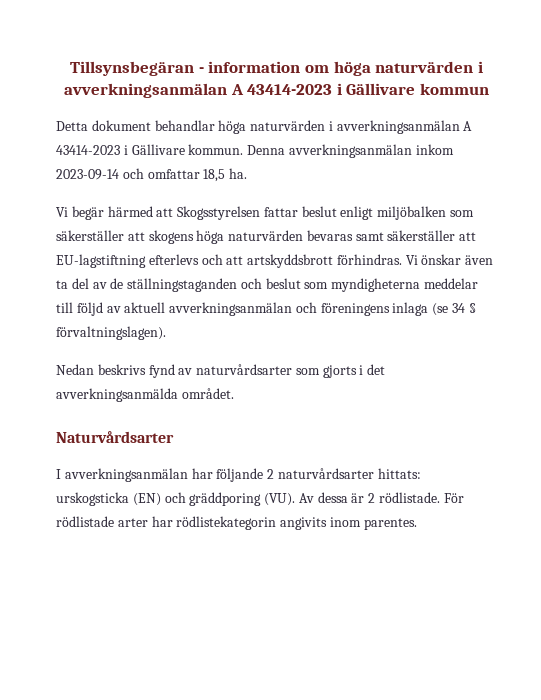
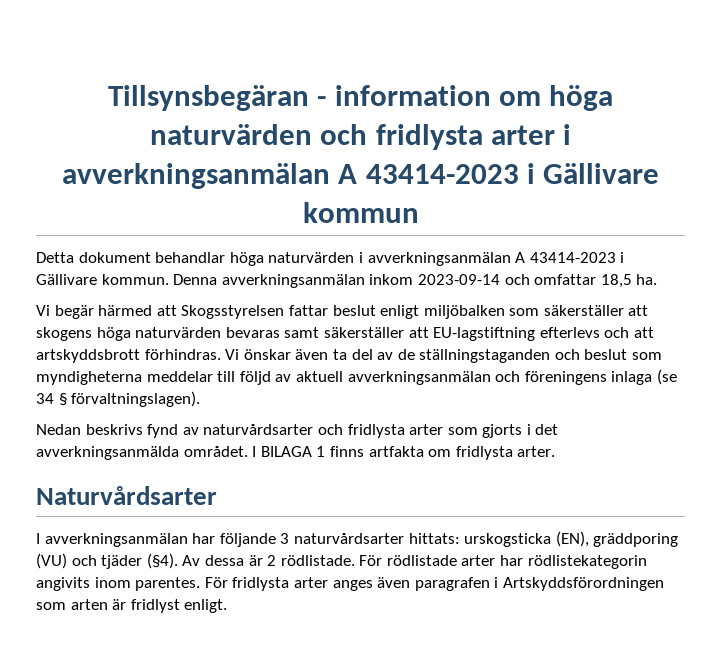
(474, 67) none -> [320,124,555,150] och fridlysta arter
(293, 369) none -> [317,424,444,438] och fridlysta arter
(234, 393) none -> [252,446,556,460] I BILAGA 1 finns artfakta om fridlysta arter.
[267,469,275,479] 2 -> [280,533,290,544] 3
[132,492,296,506] (EN) och gräddporing (VU). -> [555,531,679,547] [36,553,178,569] (EN), gräddporing (VU) och tjäder (§4).
(417, 524) none -> [204,577,664,591] [36,599,228,613] För fridlysta arter anges även paragrafen i Artskyddsförordningen som arten är fridlyst enligt.

